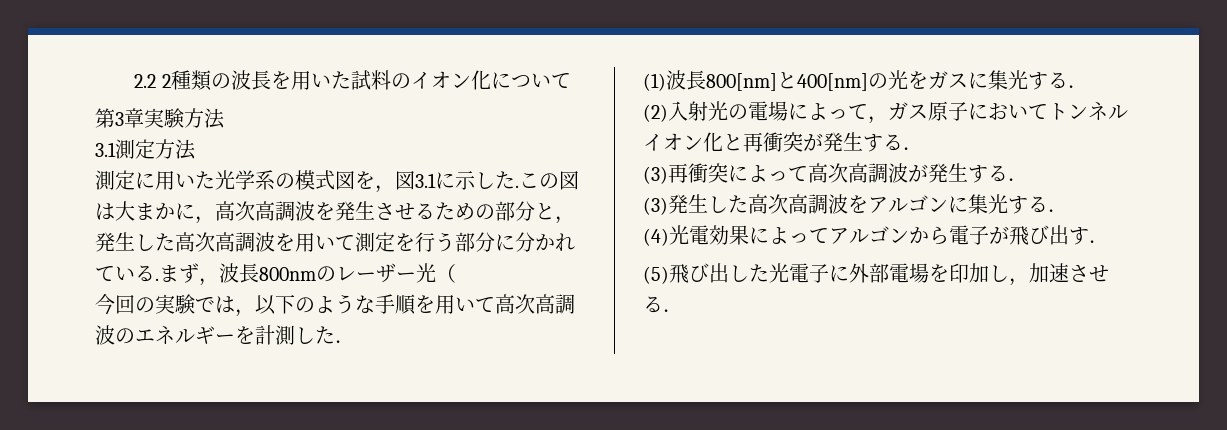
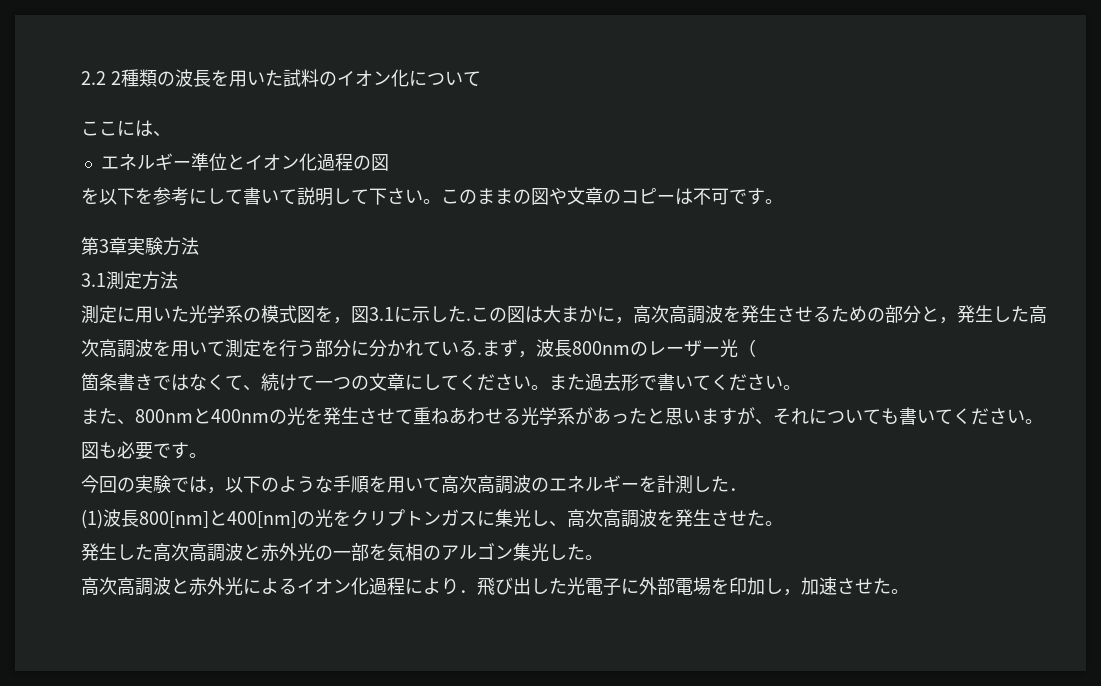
(571, 80) none -> [81,120,171,137] [100,153,389,171] [81,187,783,206] // ここには、 // エネルギー準位とイオン化過程の図 // を以下を参考にして書いて説明して下さい。このままの図や文章のコピーは不可です。
(456, 273) none -> [81,373,801,391] [81,407,1043,426] [81,441,207,460] // 箇条書きではなくて、続けて一つの文章にしてください。また過去形で書いてください。 // また、800nmと400nmの光を発生させて重ねあわせる光学系があったと思いますが、それについても書いてください。図も必要です。
[928,70,1088,90] [643,101,1128,124] [643,132,923,152] [643,163,1028,184] [643,194,1068,215] [643,225,1109,246] [643,266,669,284] ガスに集光する． // (2)入射光の電場によって，ガス原子においてトンネルイオン化と再衝突が発生する． // (3)再衝突によって高次高調波が発生する． // (3)発生した高次高調波をアルゴンに集光する． // (4)光電効果によってアルゴンから電子が飛び出す． // (5) -> [351,509,783,528] [81,543,603,562] [81,577,477,596] クリプトンガスに集光し、高次高調波を発生させた。 // 発生した高次高調波と赤外光の一部を気相のアルゴン集光した。 // 高次高調波と赤外光によるイオン化過程により．
[643,296,683,313] る． -> [873,578,909,594] た。

